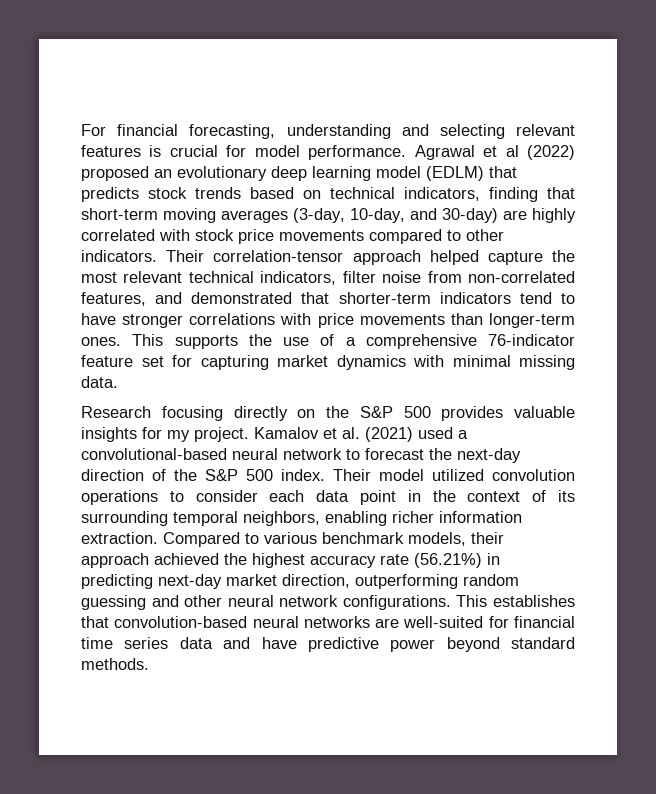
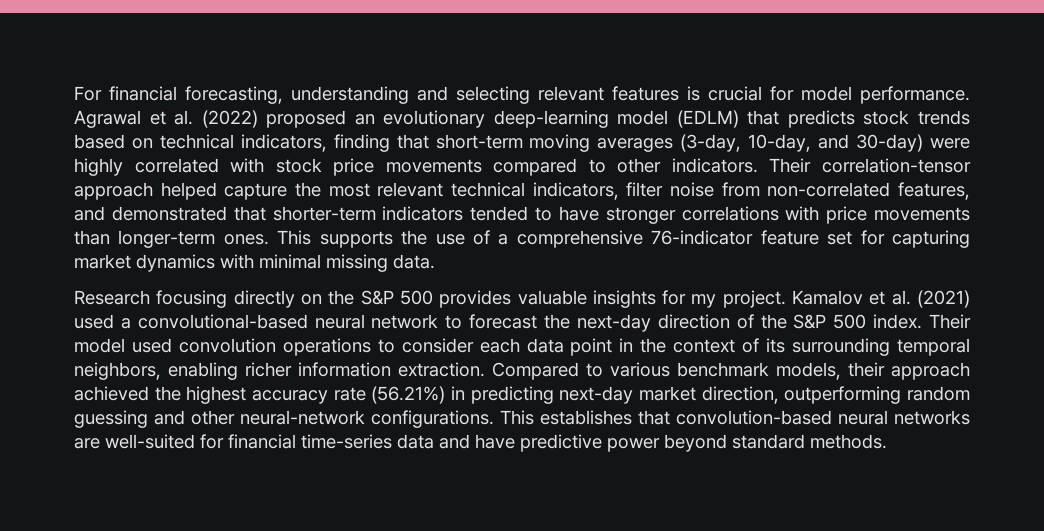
[505,145,519,157] al -> [174,110,194,125] al.
[271,166,371,181] deep learning -> [493,110,609,128] deep-learning
[503,210,527,220] are -> [929,138,970,149] were
[519,292,552,304] tend -> [470,206,529,221] tended
[432,469,484,481] utilized -> [131,338,172,353] used
[227,595,339,607] neural network -> [240,410,365,425] neural-network
[81,637,169,649] time series -> [301,434,392,449] time-series

